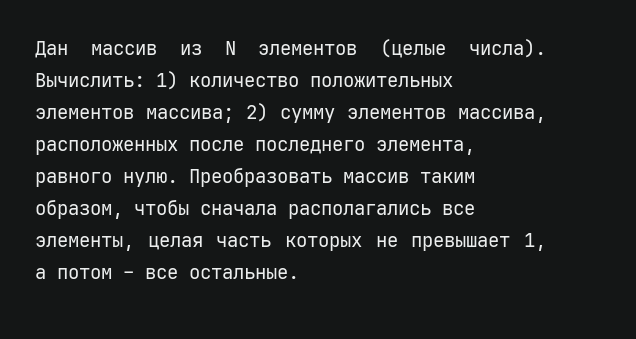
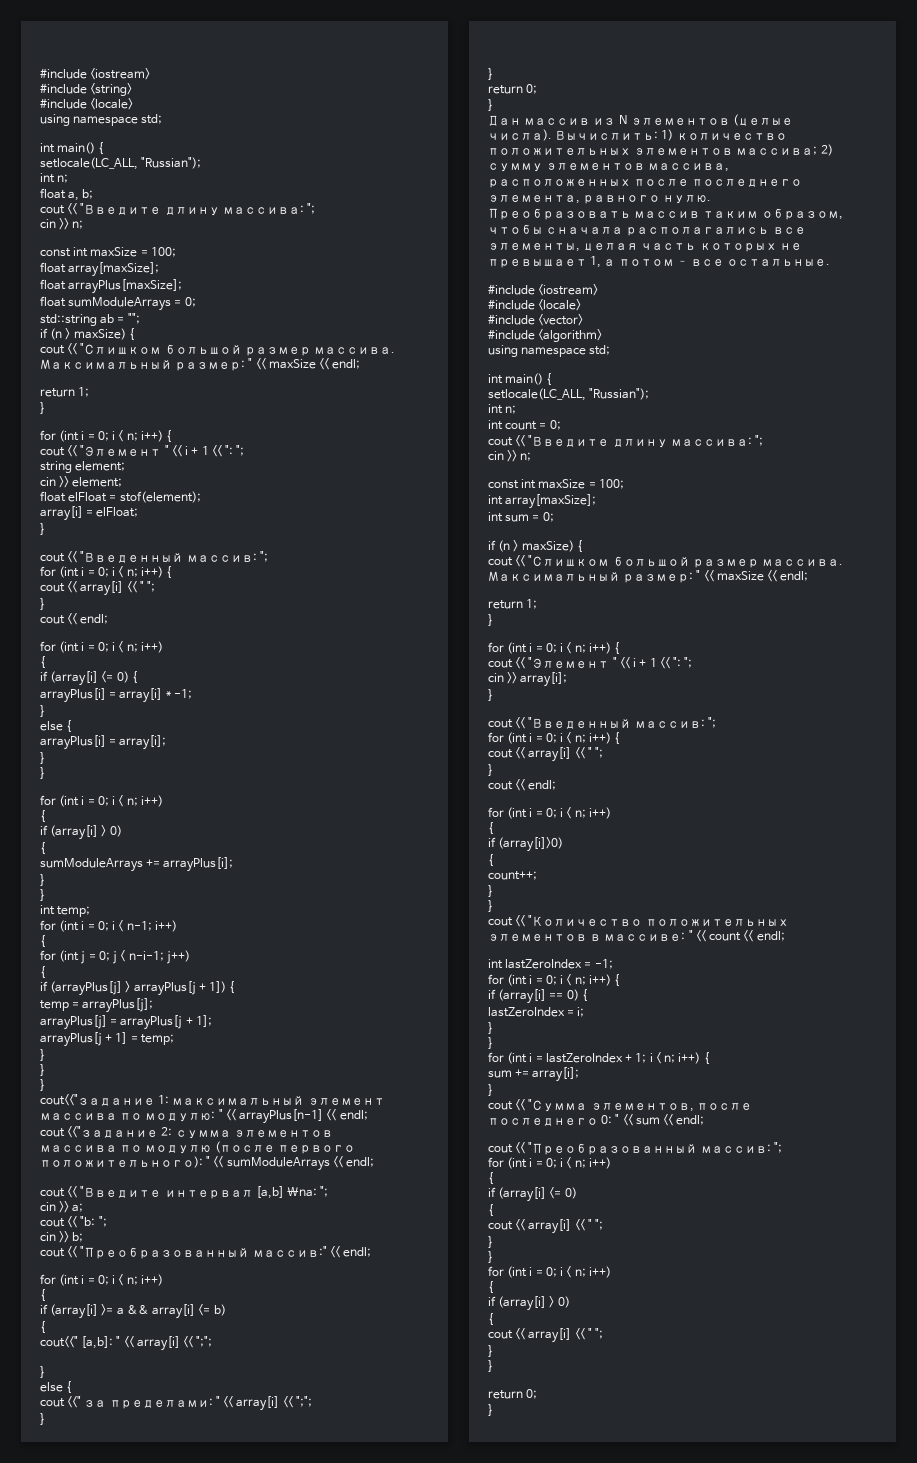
(35, 49) none -> [40,68,151,80] [40,83,133,96] [40,98,134,110] [40,114,163,126] [40,142,104,154] [40,157,202,170] [40,173,69,183] [40,188,94,201] [40,203,316,216] [40,218,84,230] [40,247,176,257] [40,262,160,277] [40,279,183,294] [40,296,196,311] [40,313,140,326] [40,328,134,340] [40,343,396,356] [40,358,361,371] [40,387,90,397] [40,402,45,414] [40,430,172,442] [40,445,245,457] [40,461,126,473] [40,476,123,488] [40,491,201,503] [40,506,139,521] [40,523,45,535] [40,551,268,563] [40,566,172,578] [40,581,156,596] [40,598,45,610] [40,613,109,625] [40,641,163,653] [40,656,45,668] [40,671,137,686] [40,688,192,703] [40,705,45,717] [40,720,72,732] [40,735,167,750] [40,752,45,764] [40,767,45,779] [40,795,163,807] [40,810,45,822] [40,825,122,840] [40,842,45,854] [40,857,234,872] [40,874,45,886] [40,889,45,901] [40,905,91,917] [40,920,177,932] [40,935,45,947] [40,950,190,964] [40,966,45,978] [40,981,235,996] [40,998,154,1013] [40,1015,212,1030] [40,1032,174,1047] [40,1049,45,1061] [40,1064,45,1076] [40,1079,45,1091] [40,1094,385,1106] [40,1109,368,1124] [40,1126,333,1139] [40,1141,355,1154] [40,1156,375,1171] [40,1186,329,1199] [40,1201,84,1213] [40,1216,107,1228] [40,1231,84,1243] [40,1246,372,1259] [40,1274,163,1286] [40,1289,45,1301] [40,1304,226,1319] [40,1321,45,1333] [40,1336,213,1351] [40,1366,45,1378] [40,1381,72,1393] [40,1396,312,1411] [40,1413,45,1425] [488,68,493,80] [488,84,538,94] [488,99,493,111] #include <iostream> // #include <string> // #include <locale> // using namespace std; // int main() { // setlocale(LC_ALL, "Russian"); // int n; // float a, b; // cout << "Введите длину массива: "; // cin >> n; // const int maxSize = 100; // float array[maxSize]; // float arrayPlus[maxSize]; // float sumModuleArrays = 0; // std::string ab = ""; // if (n > maxSize) { // cout << "Слишком большой размер массива. Максимальный размер: " << maxSize << endl; // return 1; // } // for (int i = 0; i < n; i++) { // cout << "Элемент " << i + 1 << ": "; // string element; // cin >> element; // float elFloat = stof(element); // array[i] = elFloat; // } // cout << "Введенный массив: "; // for (int i = 0; i < n; i++) { // cout << array[i] << " "; // } // cout << endl; // for (int i = 0; i < n; i++) // { // if (array[i] <= 0) { // arrayPlus[i] = array[i] * -1; // } // else { // arrayPlus[i] = array[i]; // } // } // for (int i = 0; i < n; i++) // { // if (array[i] > 0) // { // sumModuleArrays += arrayPlus[i]; // } // } // int temp; // for (int i = 0; i < n-1; i++) // { // for (int j = 0; j < n-i-1; j++) // { // if (arrayPlus[j] > arrayPlus[j + 1]) { // temp = arrayPlus[j]; // arrayPlus[j] = arrayPlus[j + 1]; // arrayPlus[j + 1] = temp; // } // } // } // cout<<"задание 1: максимальный элемент массива по модулю: " << arrayPlus[n-1] << endl; // cout <<"задание 2: сумма элементов массива по модулю (после первого положительного): " << sumModuleArrays << endl; // cout << "Введите интервал [a,b] \na: "; // cin >> a; // cout << "b: "; // cin >> b; // cout << "Преобразованный массив:" << endl; // for (int i = 0; i < n; i++) // { // if (array[i] >= a && array[i] <= b) // { // cout<<" [a,b]: " << array[i] << ";"; // } // else { // cout <<" за пределами: " << array[i] << ";"; // } // } // return 0; // } //
(299, 273) none -> [488,284,599,296] [488,299,582,311] [488,314,584,326] [488,329,603,342] [488,345,611,357] [488,373,552,385] [488,388,650,401] [488,404,517,414] [488,420,561,430] [488,435,764,448] [488,450,532,462] [488,479,624,489] [488,494,597,509] [488,512,554,522] [488,540,582,552] [488,555,844,568] [488,570,809,583] [488,599,538,609] [488,614,493,626] [488,642,620,654] [488,657,693,669] [488,672,568,687] [488,689,493,701] [488,717,716,729] [488,732,620,744] [488,747,604,762] [488,764,493,776] [488,779,557,791] [488,807,611,819] [488,822,493,834] [488,837,564,852] [488,854,493,866] [488,871,537,880] [488,885,493,897] [488,900,493,912] [488,915,789,927] [488,930,785,942] [488,959,613,969] [488,974,620,986] [488,989,587,1004] [488,1007,585,1017] [488,1022,493,1034] [488,1037,493,1049] [488,1052,709,1064] [488,1067,580,1082] [488,1084,493,1096] [488,1099,752,1112] [488,1114,705,1126] [488,1142,782,1155] [488,1157,611,1169] [488,1172,493,1184] [488,1187,577,1202] [488,1204,493,1216] [488,1219,604,1234] [488,1236,493,1248] [488,1251,493,1263] [488,1266,611,1278] [488,1281,493,1293] [488,1296,570,1311] [488,1313,493,1325] [488,1328,604,1343] [488,1345,493,1357] [488,1360,493,1372] [488,1389,538,1399] [488,1404,493,1416] // #include <iostream> // #include <locale> // #include <vector> // #include <algorithm> // using namespace std; // int main() { // setlocale(LC_ALL, "Russian"); // int n; // int count = 0; // cout << "Введите длину массива: "; // cin >> n; // const int maxSize = 100; // int array[maxSize]; // int sum = 0; // if (n > maxSize) { // cout << "Слишком большой размер массива. Максимальный размер: " << maxSize << endl; // return 1; // } // for (int i = 0; i < n; i++) { // cout << "Элемент " << i + 1 << ": "; // cin >> array[i]; // } // cout << "Введенный массив: "; // for (int i = 0; i < n; i++) { // cout << array[i] << " "; // } // cout << endl; // for (int i = 0; i < n; i++) // { // if (array[i]>0) // { // count++; // } // } // cout << "Количество положительных элементов в массиве: " << count << endl; // int lastZeroIndex = -1; // for (int i = 0; i < n; i++) { // if (array[i] == 0) { // lastZeroIndex = i; // } // } // for (int i = lastZeroIndex + 1; i < n; i++) { // sum += array[i]; // } // cout << "Сумма элементов, после последнего 0: " << sum << endl; // cout << "Преобразованный массив: "; // for (int i = 0; i < n; i++) // { // if (array[i] <= 0) // { // cout << array[i] << " "; // } // } // for (int i = 0; i < n; i++) // { // if (array[i] > 0) // { // cout << array[i] << " "; // } // } // return 0; // }

